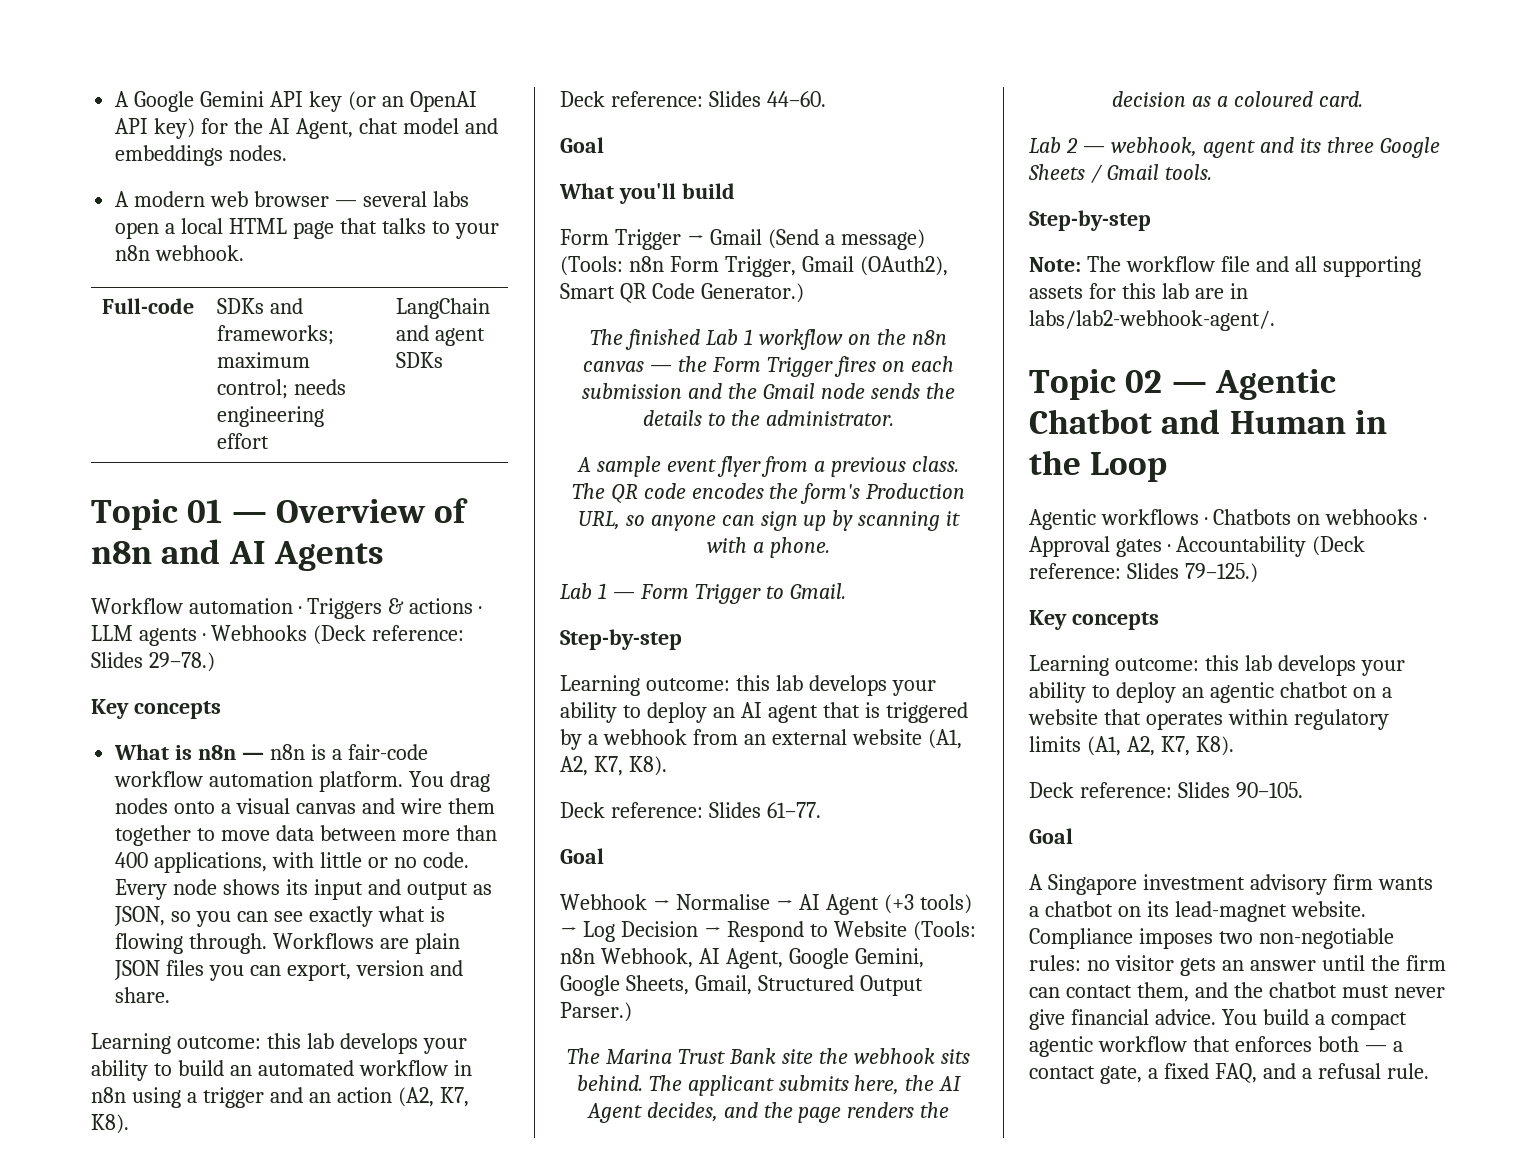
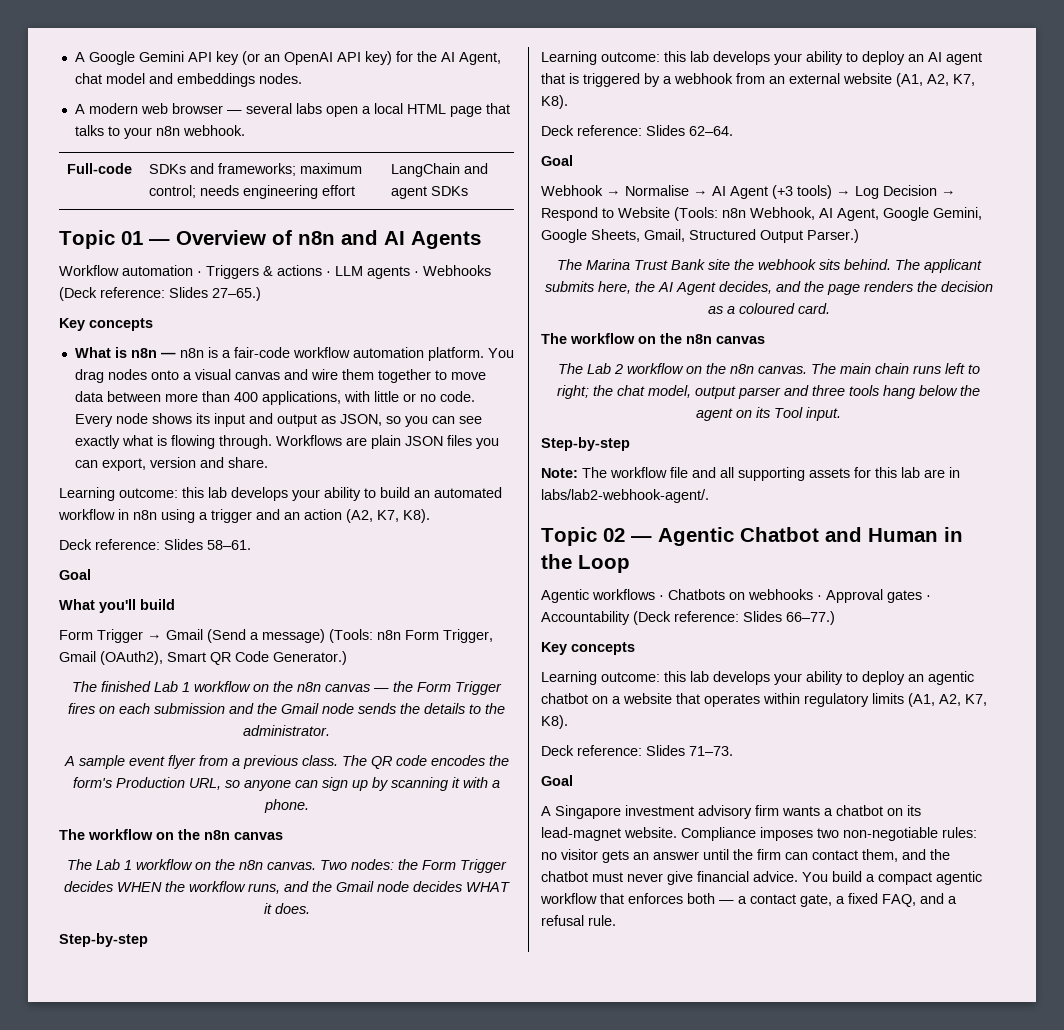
[148,652,215,672] 29–78.) -> [212,287,261,301] 27–65.)
[766,91,826,107] 44–60. -> [207,540,251,550] 58–61.
[560,583,846,604] Lab 1 — Form Trigger to Gmail. -> [59,829,283,840] [67,859,507,873] [64,881,510,894] [263,903,310,914] The workflow on the n8n canvas // The Lab 1 workflow on the n8n canvas. Two nodes: the Form Trigger decides WHEN the workflow runs, and the Gmail node decides WHAT it does.
[766,802,821,818] 61–77. -> [689,126,733,136] 62–64.
[1029,137,1440,158] [1028,164,1212,183] Lab 2 — webhook, agent and its three Google Sheets / Gmail tools. -> [541,333,765,344] [557,363,980,374] [557,385,980,399] [696,407,841,421] The workflow on the n8n canvas // The Lab 2 workflow on the n8n canvas. The main chain runs left to right; the chat model, output parser and three tools hang below the agent on its Tool input.
[1184,563,1258,583] 79–125.) -> [786,611,835,625] 66–77.)
[1235,782,1303,798] 90–105. -> [689,746,733,756] 71–73.

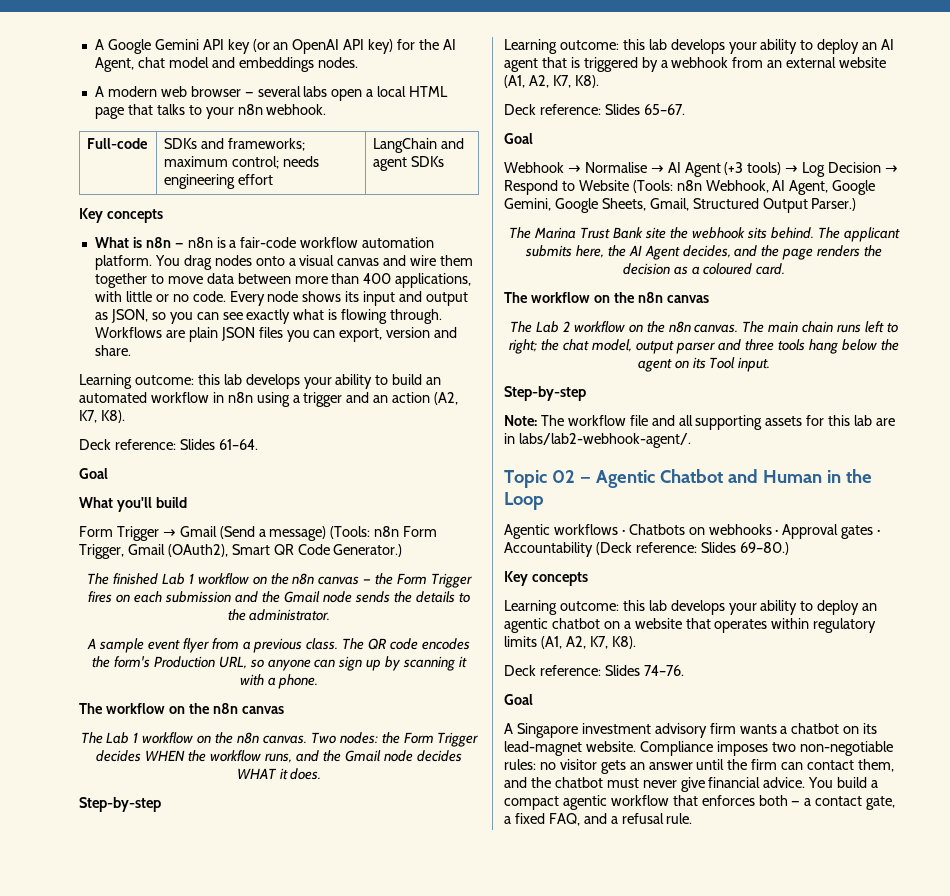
[59,230,481,249] [59,265,491,279] [59,287,261,301] // Topic 01 — Overview of n8n and AI Agents // Workflow automation · Triggers & actions · LLM agents · Webhooks (Deck reference: Slides 27–65.) -> (445, 161) none
[207,540,251,550] 58–61. -> [218,439,258,450] 61–64.
[689,126,733,136] 62–64. -> [643,104,685,115] 65–67.
[786,611,835,625] 66–77.) -> [739,542,789,555] 69–80.)
[689,746,733,756] 71–73. -> [643,665,684,676] 74–76.

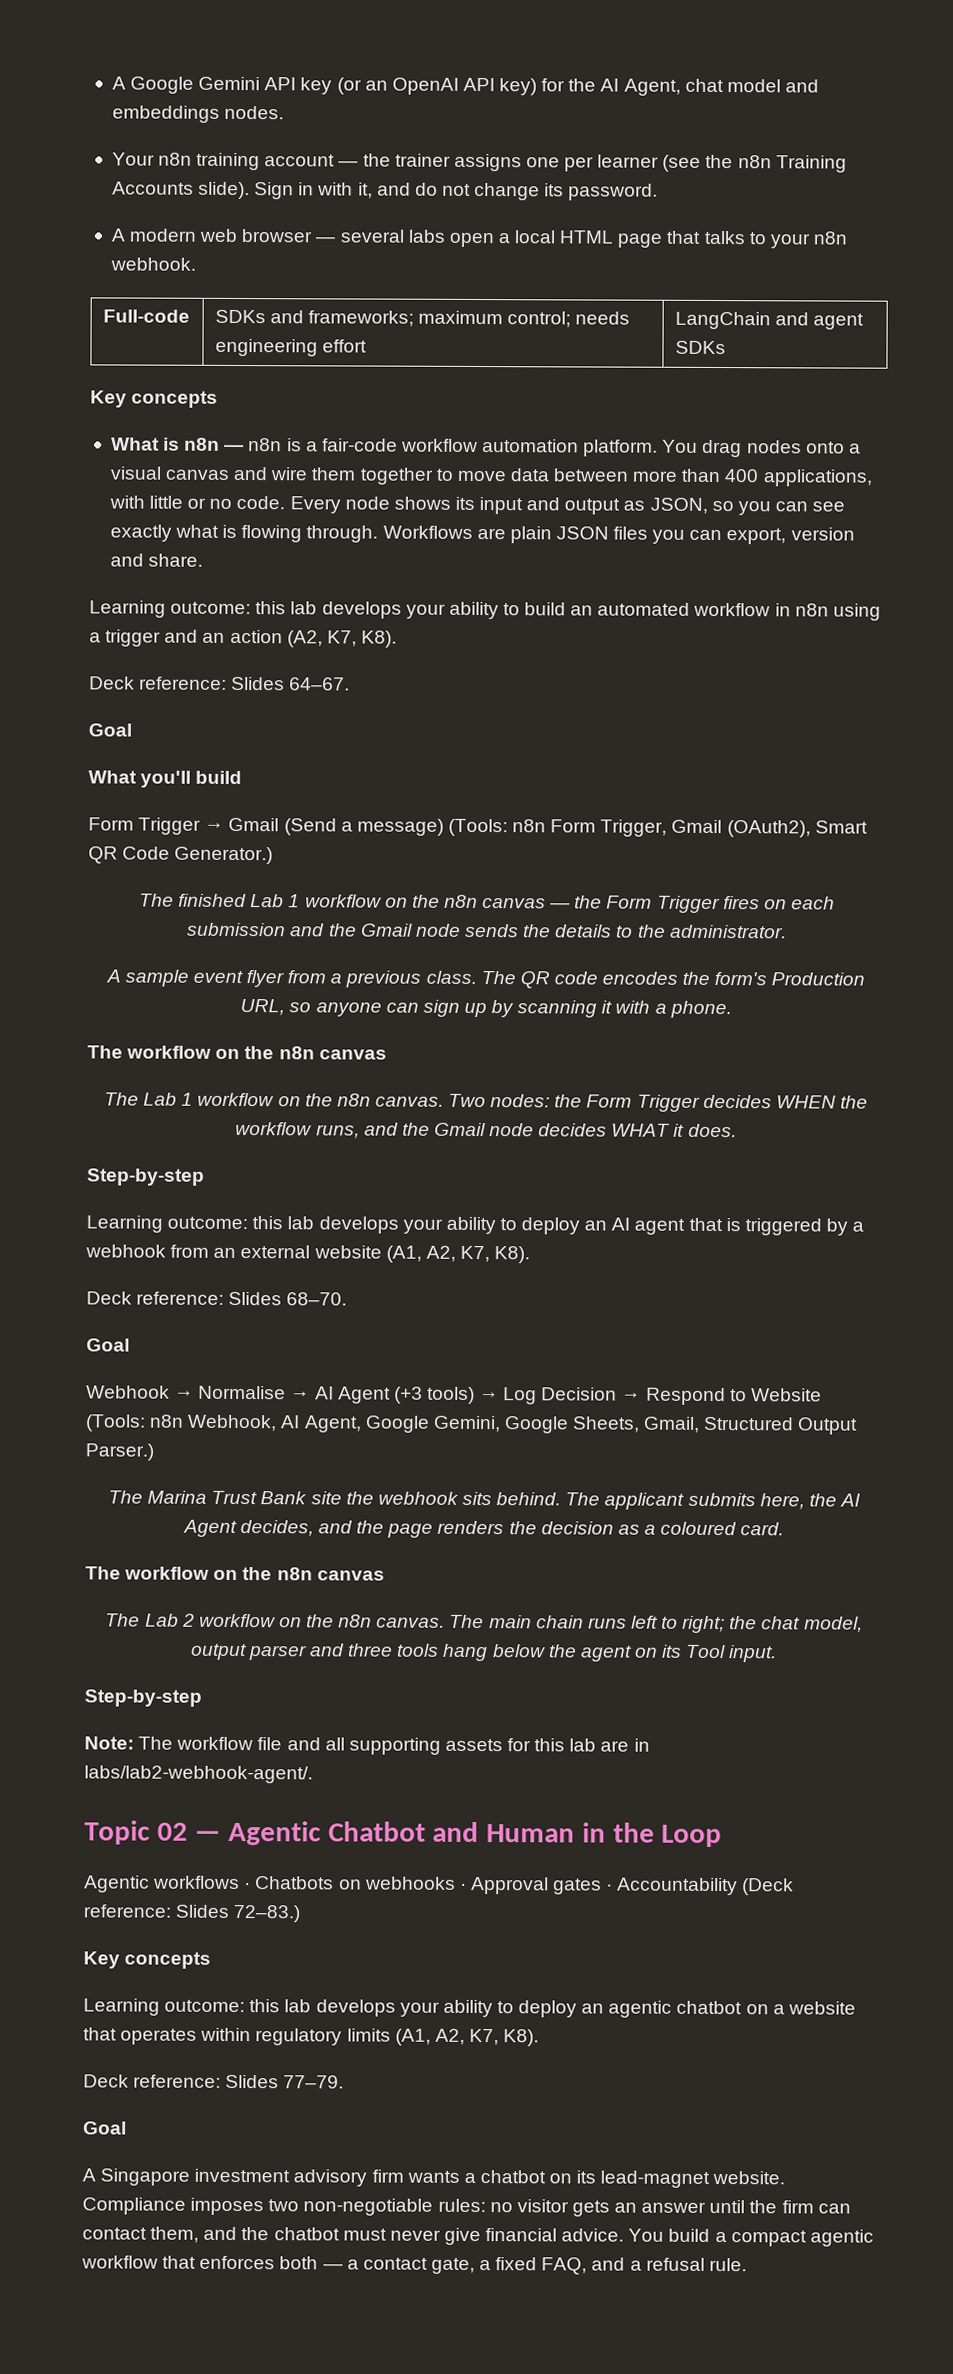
(358, 62) none -> [111,152,847,173] [111,181,659,201] // Your n8n training account — the trainer assigns one per learner (see the n8n Training Accounts slide). Sign in with it, and do not change its password.
[218,439,258,450] 61–64. -> [289,677,351,691] 64–67.
[643,104,685,115] 65–67. -> [286,1292,348,1306] 68–70.
[739,542,789,555] 69–80.) -> [233,1904,301,1923] 72–83.)
[643,665,684,676] 74–76. -> [283,2075,345,2089] 77–79.

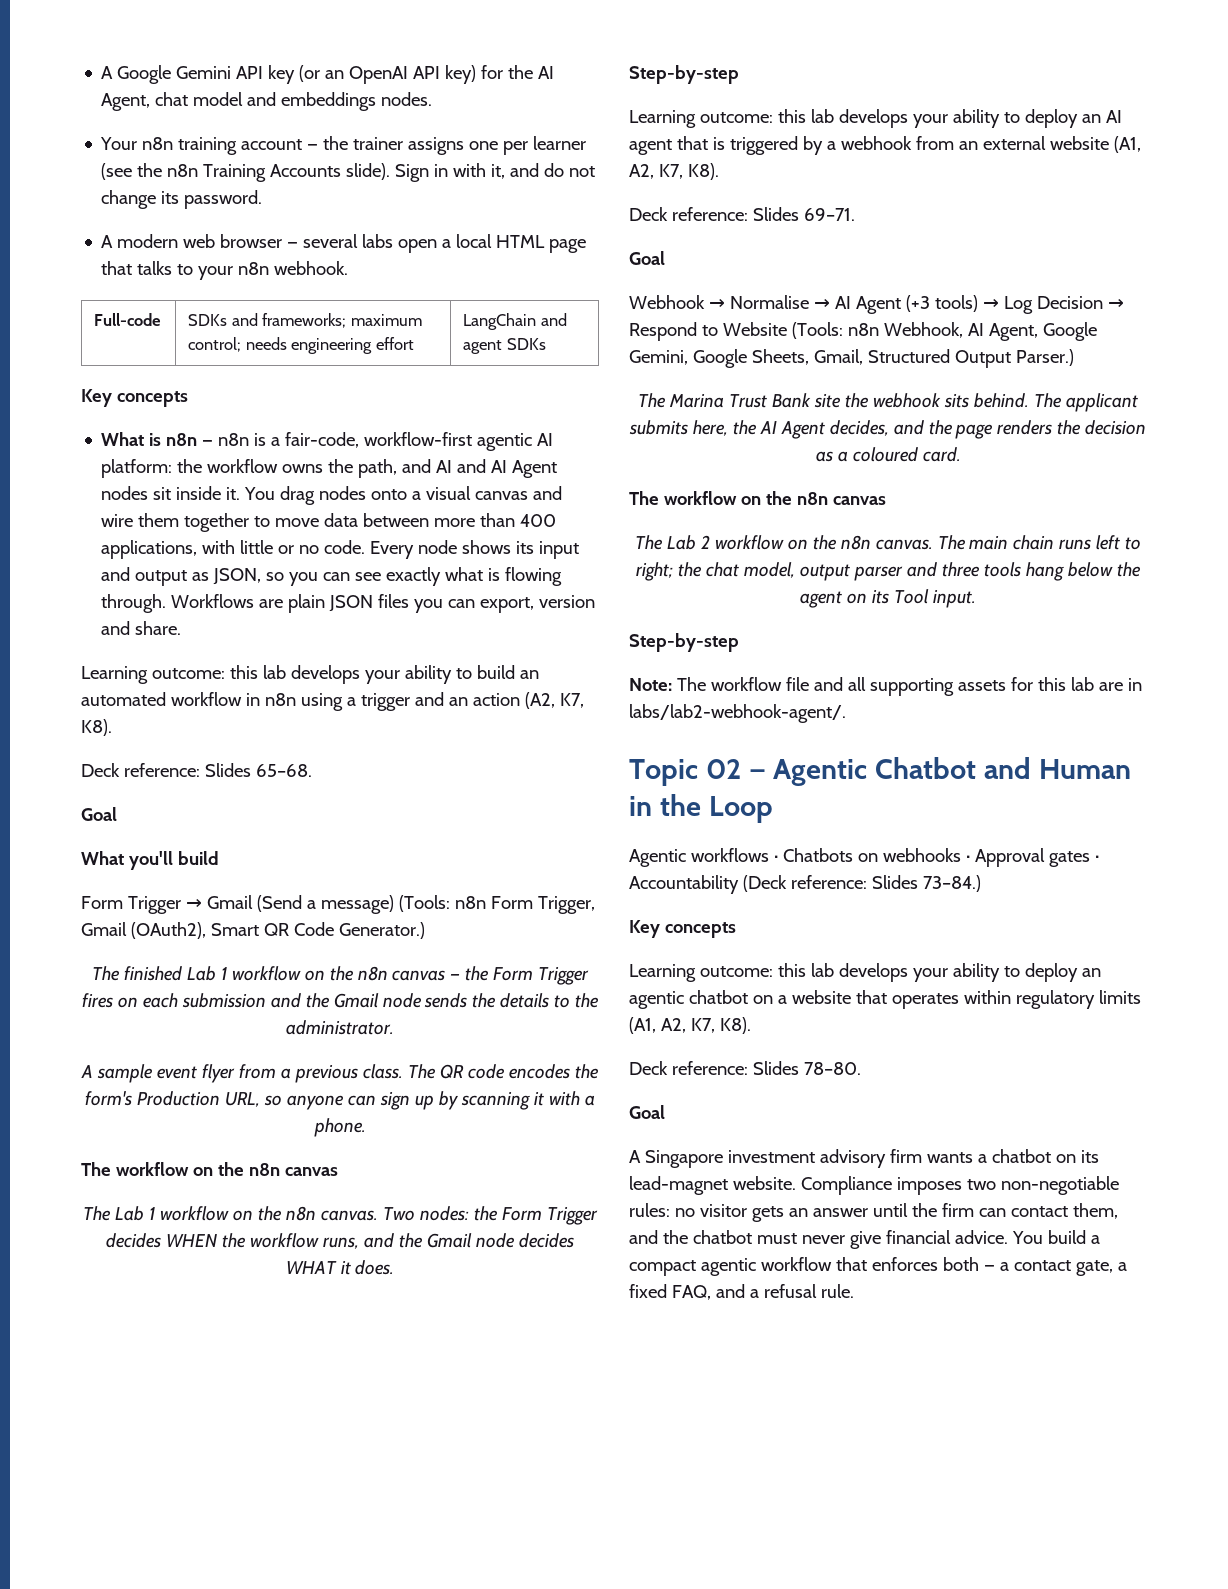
[321,438,659,457] fair-code workflow automation platform. -> [285,432,554,451] [101,459,558,478] [101,486,241,500] fair-code, workflow-first agentic AI platform: the workflow owns the path, and AI and AI Agent nodes sit inside it.
[289,677,351,691] 64–67. -> [255,764,312,777] 65–68.
[286,1292,348,1306] 68–70. -> [803,208,855,221] 69–71.
[233,1904,301,1923] 72–83.) -> [922,875,981,892] 73–84.)
[283,2075,345,2089] 77–79. -> [803,1062,861,1075] 78–80.

